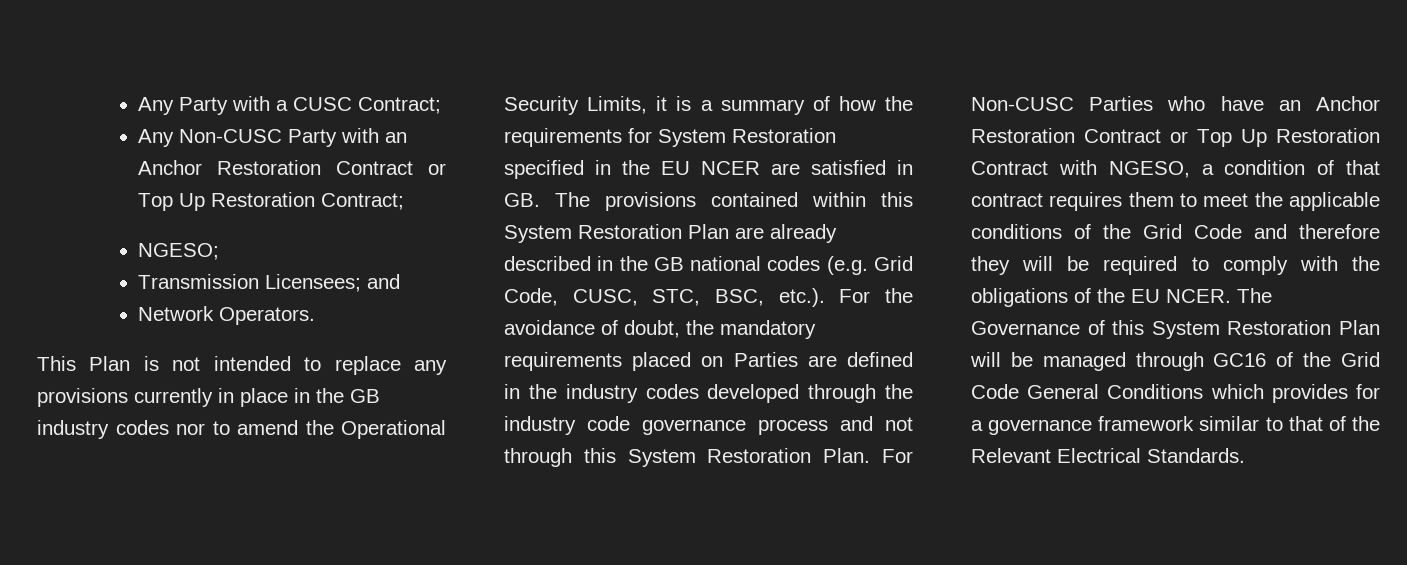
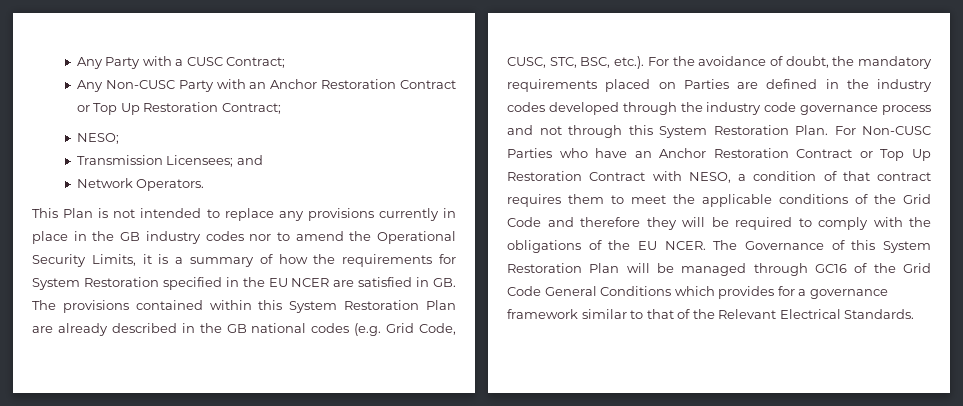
[138,243,220,260] NGESO; -> [76,133,119,144] NESO;
[1108,161,1190,178] NGESO, -> [688,172,731,183] NESO,

